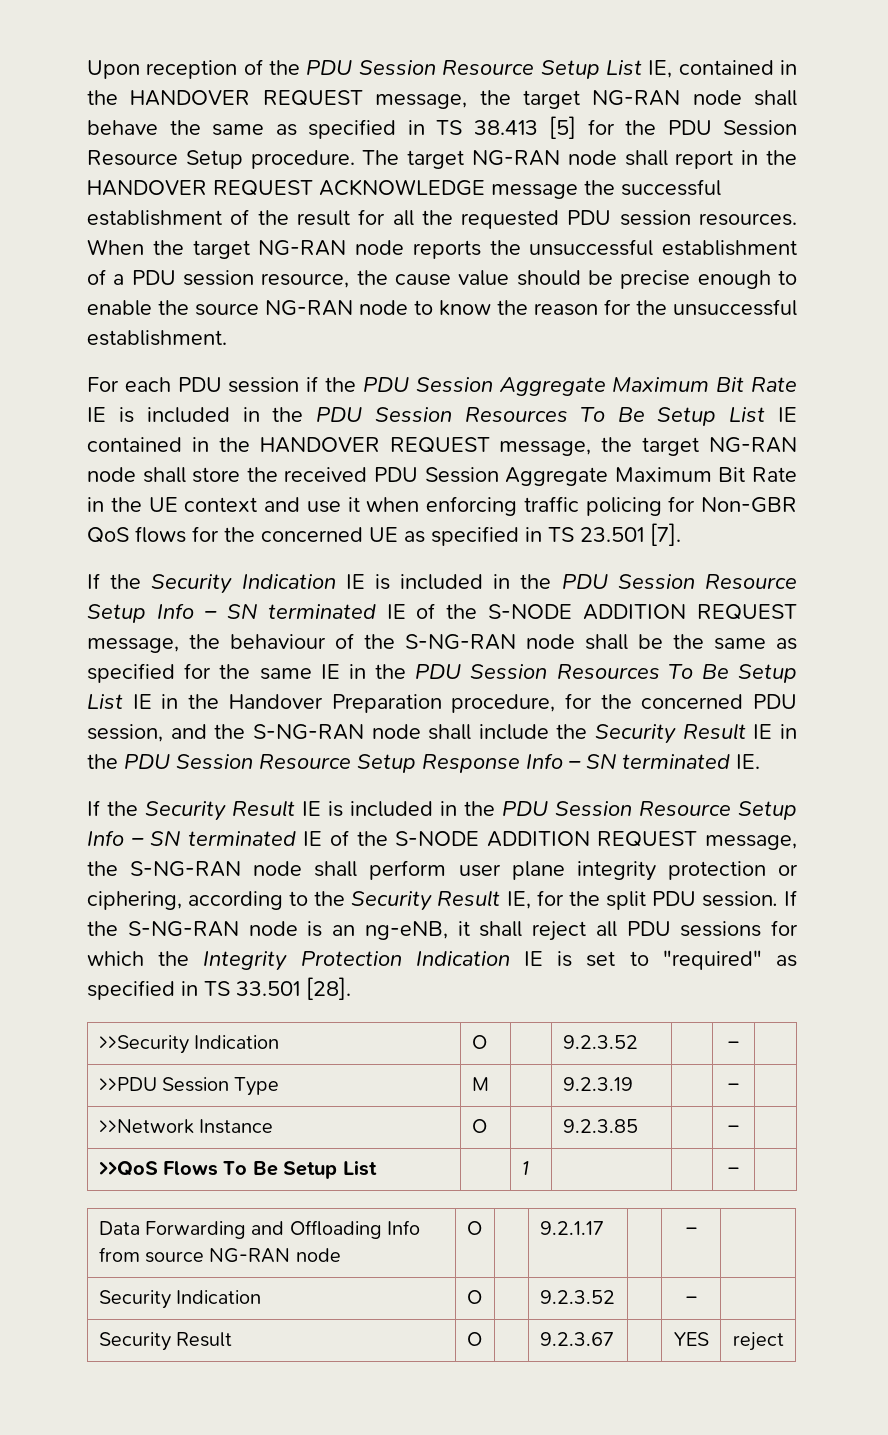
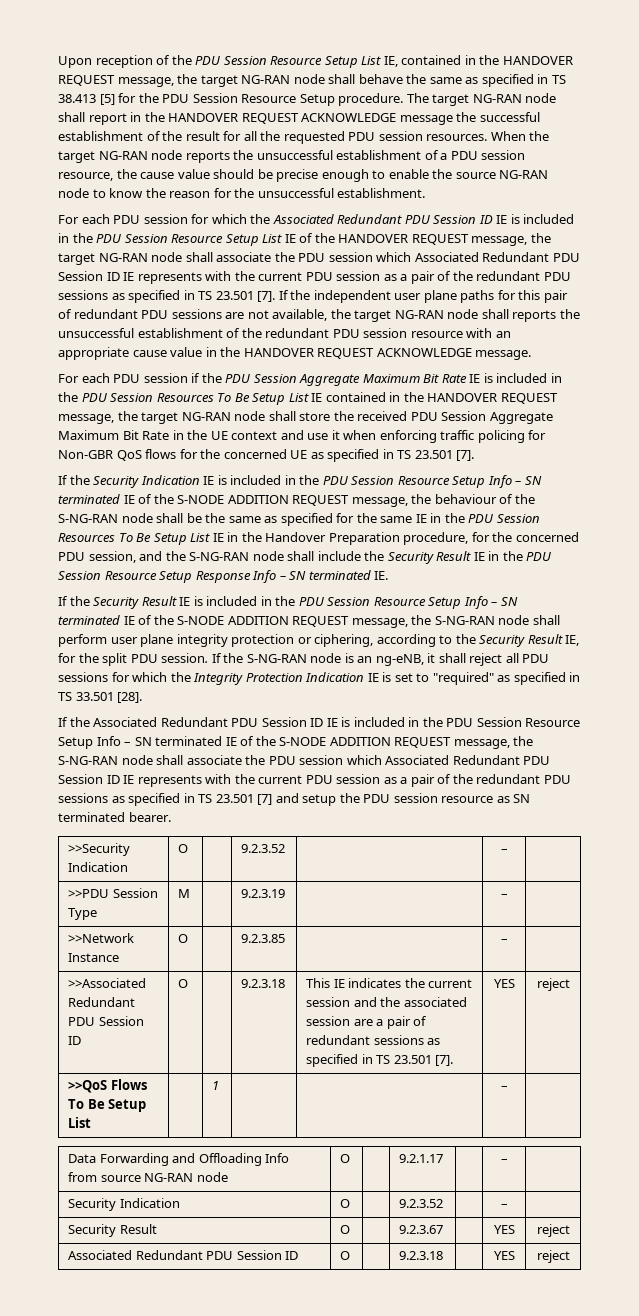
(227, 338) none -> [58,214,575,224] [58,233,551,246] [58,252,580,265] [58,271,571,284] [58,290,568,303] [58,309,580,322] [58,328,511,338] [58,347,532,360] // For each PDU session for which the Associated Redundant PDU Session ID IE is included in the PDU Session Resource Setup List IE of the HANDOVER REQUEST message, the target NG-RAN node shall associate the PDU session which Associated Redundant PDU Session ID IE represents with the current PDU session as a pair of the redundant PDU sessions as specified in TS 23.501 [7]. If the independent user plane paths for this pair of redundant PDU sessions are not available, the target NG-RAN node shall reports the unsuccessful establishment of the redundant PDU session resource with an appropriate cause value in the HANDOVER REQUEST ACKNOWLEDGE message.
(351, 988) none -> [58,717,581,727] [58,736,534,749] [58,755,551,765] [58,774,571,787] [58,793,531,806] [58,812,171,822] // If the Associated Redundant PDU Session ID IE is included in the PDU Session Resource Setup Info – SN terminated IE of the S-NODE ADDITION REQUEST message, the S-NG-RAN node shall associate the PDU session which Associated Redundant PDU Session ID IE represents with the current PDU session as a pair of the redundant PDU sessions as specified in TS 23.501 [7] and setup the PDU session resource as SN terminated bearer.
(739, 1129) none -> [68,978,147,988] [68,997,136,1007] [68,1016,144,1026] [68,1036,82,1045] [178,979,189,988] [241,979,286,988] [306,978,473,988] [306,997,467,1007] [306,1016,428,1029] [306,1035,441,1045] [306,1054,454,1067] [493,979,515,988] [536,978,570,991] // >>Associated Redundant PDU Session ID | O | | 9.2.3.18 | This IE indicates the current session and the associated session are a pair of redundant sessions as specified in TS 23.501 [7]. | YES | reject
(784, 1341) none -> [68,1250,299,1260] [340,1251,351,1260] [399,1251,444,1260] [493,1251,515,1260] [536,1250,570,1263] // Associated Redundant PDU Session ID | O | | 9.2.3.18 | | YES | reject

